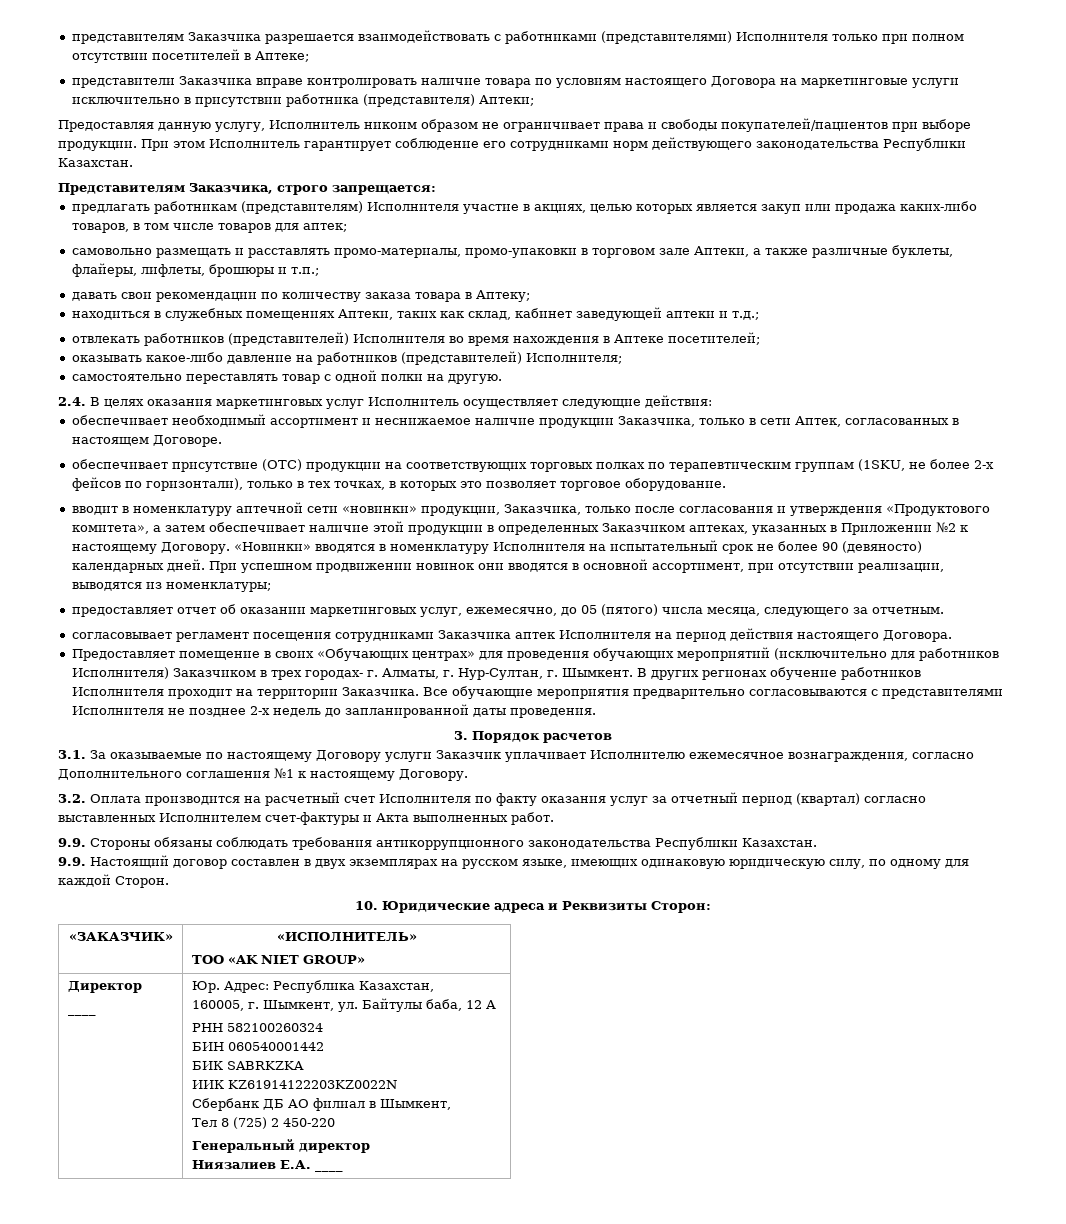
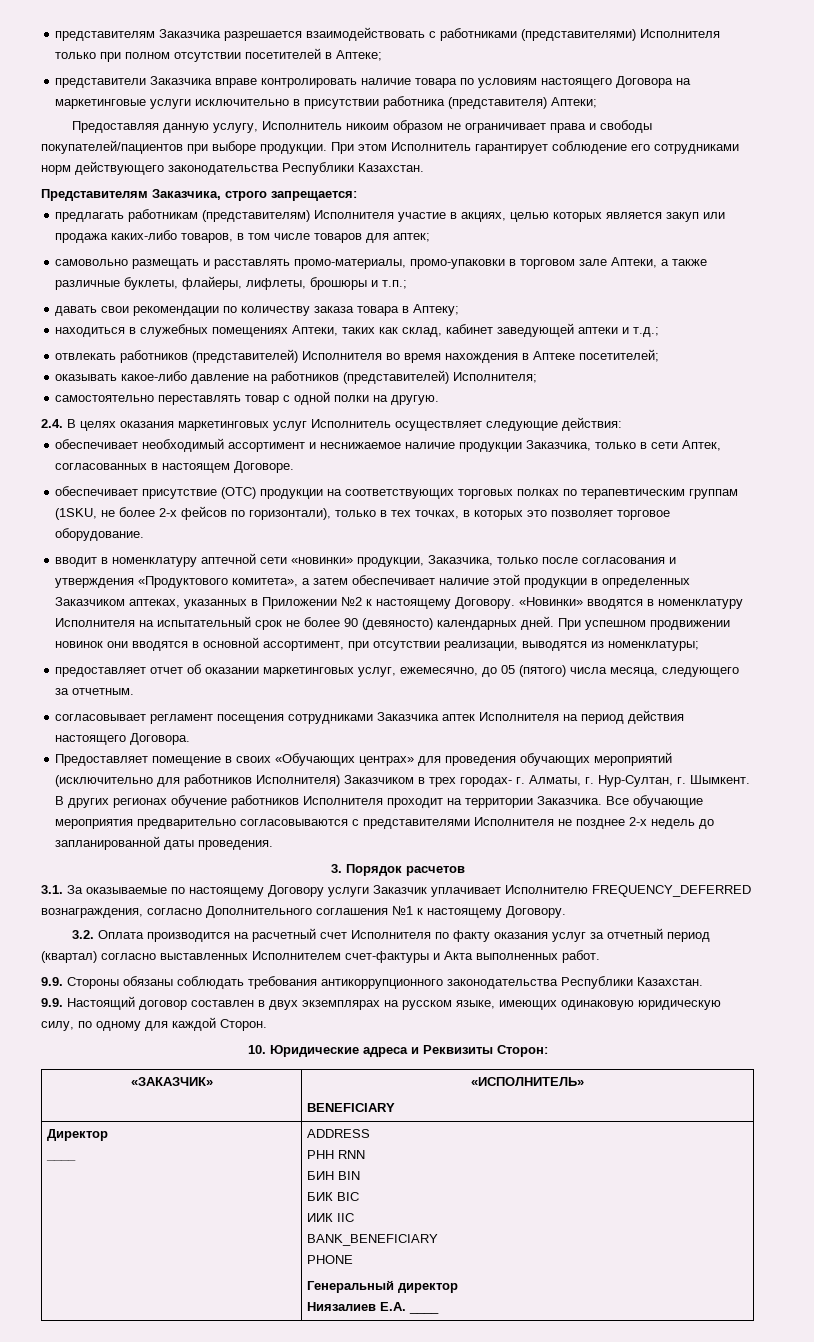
[689,752,784,759] ежемесячное -> [592,885,751,897] FREQUENCY_DEFERRED
[191,955,365,964] [67,981,142,993] [67,1013,96,1016] [191,980,434,993] [191,998,496,1012] ТОО «AK NIET GROUP» // Директор // ____ | Юр. Адрес: Республика Казахстан, // 160005, г. Шымкент, ул. Байтулы баба, 12 А -> [306,1103,395,1112] [46,1129,108,1141] [45,1159,76,1161] [306,1129,370,1138] BENEFICIARY // Директор // ____ | ADDRESS
[226,1023,323,1032] 582100260324 -> [337,1150,365,1159] RNN
[227,1042,324,1051] 060540001442 -> [337,1171,360,1180] BIN
[226,1061,304,1070] SABRKZKA -> [336,1192,359,1201] BIC
[227,1080,397,1089] [191,1098,451,1111] [191,1117,335,1129] KZ61914122203KZ0022N // Сбербанк ДБ АО филиал в Шымкент, // Тел 8 (725) 2 450-220 -> [336,1213,354,1222] [306,1234,438,1246] [306,1255,353,1264] IIC // BANK_BENEFICIARY // PHONE

